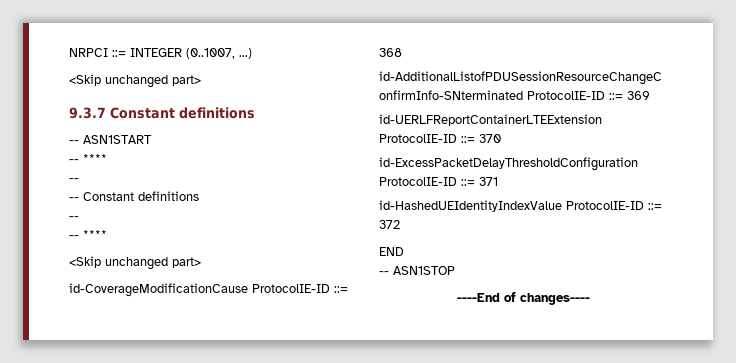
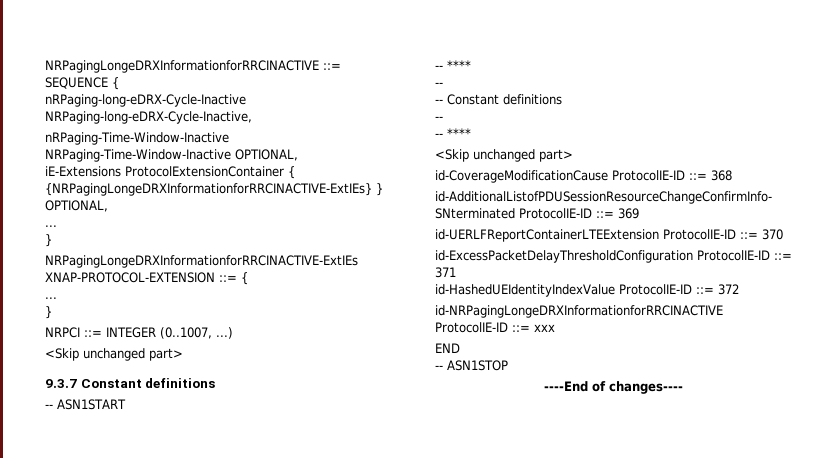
(69, 52) none -> [45,60,341,73] [45,77,119,90] [45,94,246,107] [45,111,252,124] [45,132,229,145] [45,149,298,162] [45,166,295,179] [45,183,383,196] [45,200,108,212] [45,225,57,227] [45,234,52,247] [45,255,358,268] [45,272,248,285] [45,297,57,299] [45,306,52,319] NRPagingLongeDRXInformationforRRCINACTIVE ::= SEQUENCE { // nRPaging-long-eDRX-Cycle-Inactive NRPaging-long-eDRX-Cycle-Inactive, // nRPaging-Time-Window-Inactive NRPaging-Time-Window-Inactive OPTIONAL, // iE-Extensions ProtocolExtensionContainer { {NRPagingLongeDRXInformationforRRCINACTIVE-ExtIEs} } OPTIONAL, // ... // } // NRPagingLongeDRXInformationforRRCINACTIVE-ExtIEs XNAP-PROTOCOL-EXTENSION ::= { // ... // } //
(400, 224) none -> [435,305,723,318] [435,322,555,333] // id-NRPagingLongeDRXInformationforRRCINACTIVE ProtocolIE-ID ::= xxx

